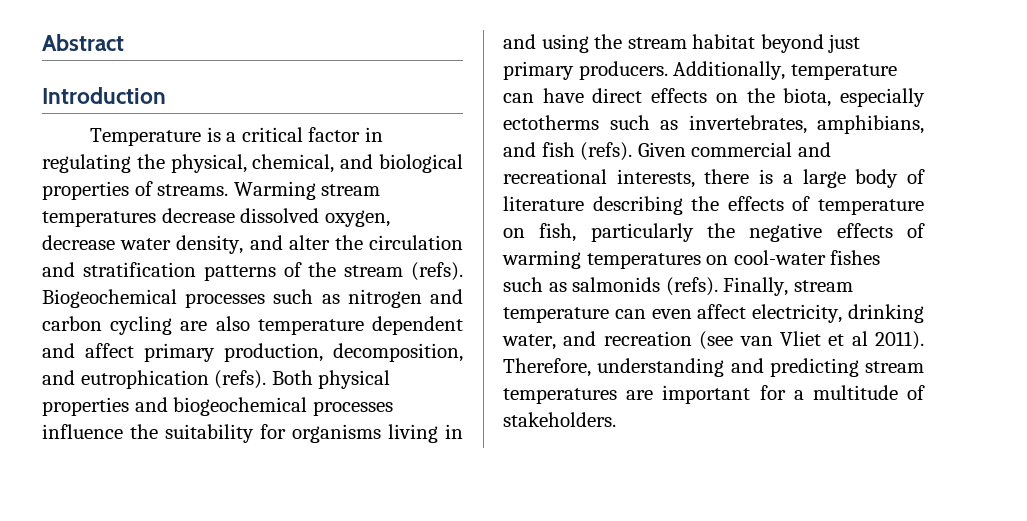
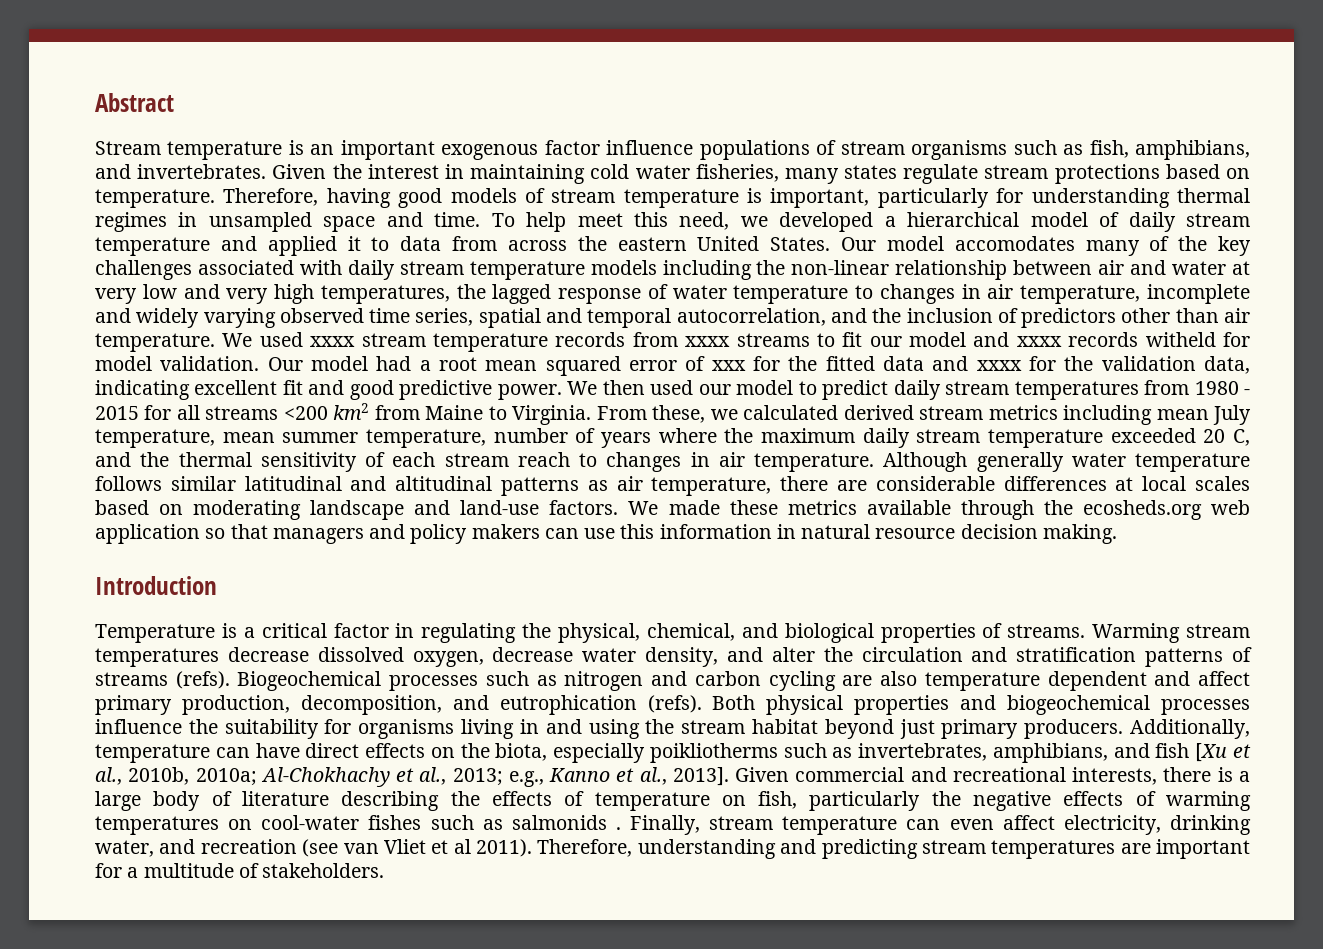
(124, 42) none -> [95,140,1251,160] [95,164,1250,184] [95,188,1250,208] [95,212,1250,232] [95,236,1251,256] [95,260,1251,280] [95,284,1250,304] [95,308,1250,328] [95,332,1251,352] [95,356,1251,376] [95,380,1250,400] [95,403,1251,425] [95,428,1250,448] [95,452,1250,472] [95,476,1250,496] [95,500,1251,520] [95,524,1117,544] // Stream temperature is an important exogenous factor influence populations of stream organisms such as fish, amphibians, and invertebrates. Given the interest in maintaining cold water fisheries, many states regulate stream protections based on temperature. Therefore, having good models of stream temperature is important, particularly for understanding thermal regimes in unsampled space and time. To help meet this need, we developed a hierarchical model of daily stream temperature and applied it to data from across the eastern United States. Our model accomodates many of the key challenges associated with daily stream temperature models including the non-linear relationship between air and water at very low and very high temperatures, the lagged response of water temperature to changes in air temperature, incomplete and widely varying observed time series, spatial and temporal autocorrelation, and the inclusion of predictors other than air temperature. We used xxxx stream temperature records from xxxx streams to fit our model and xxxx records witheld for model validation. Our model had a root mean squared error of xxx for the fitted data and xxxx for the validation data, indicating excellent fit and good predictive power. We then used our model to predict daily stream temperatures from 1980 - 2015 for all streams <200 km2 from Maine to Virginia. From these, we calculated derived stream metrics including mean July temperature, mean summer temperature, number of years where the maximum daily stream temperature exceeded 20 C, and the thermal sensitivity of each stream reach to changes in air temperature. Although generally water temperature follows similar latitudinal and altitudinal patterns as air temperature, there are considerable differences at local scales based on moderating landscape and land-use factors. We made these metrics available through the ecosheds.org web application so that managers and policy makers can use this information in natural resource decision making.
[308,262,404,277] the stream -> [95,672,168,686] streams
[503,115,599,130] ectotherms -> [649,743,778,763] poikliotherms
[580,142,633,161] (refs). -> [1195,743,1251,762] [95,767,729,787] [Xu et al., 2010b, 2010a; Al-Chokhachy et al., 2013; e.g., Kanno et al., 2013].
[665,277,718,296] (refs). -> [615,827,621,830] .

